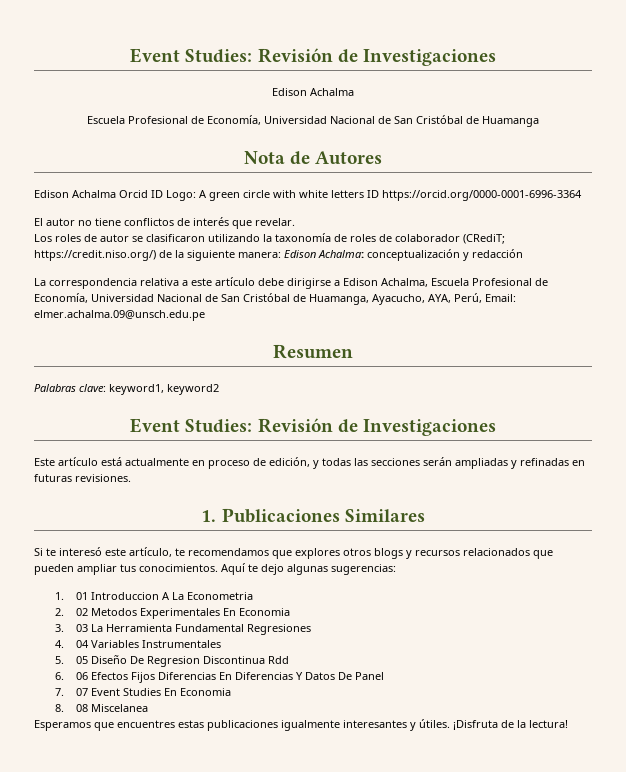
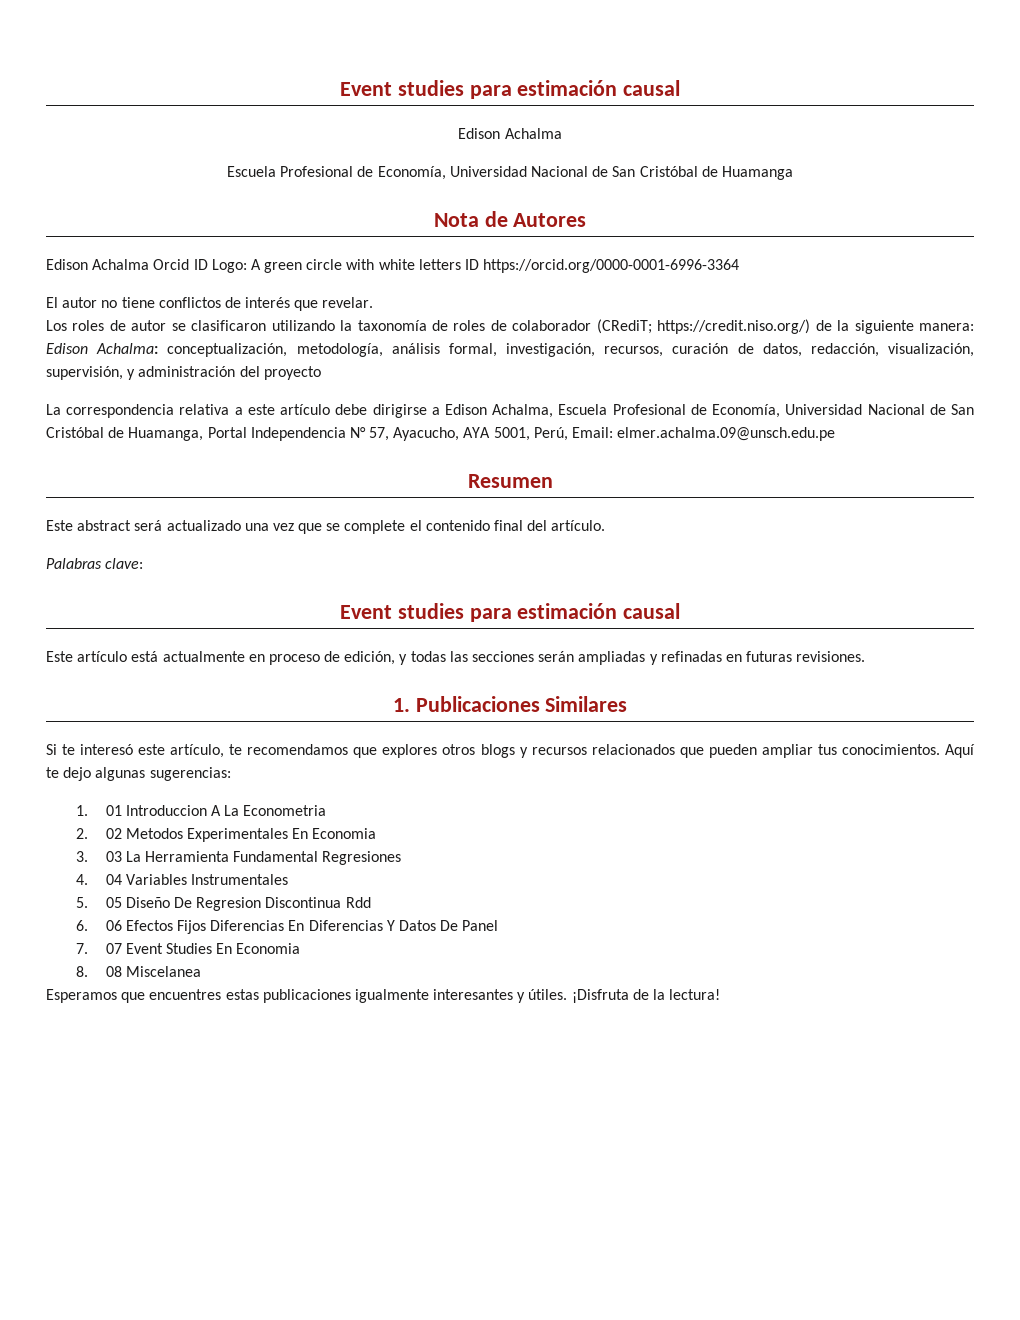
[130,48,496,66] Event Studies: Revisión de Investigaciones -> [339,80,681,99] Event studies para estimación causal
[367,249,523,261] conceptualización y redacción -> [167,343,974,357] [46,366,321,380] conceptualización, metodología, análisis formal, investigación, recursos, curación de datos, redacción, visualización, supervisión, y administración del proyecto
[372,293,516,305] [34,310,205,321] [273,344,353,359] Ayacucho, AYA, Perú, Email: elmer.achalma.09@unsch.edu.pe // Resumen -> [207,427,836,441] [467,474,553,488] [46,520,606,534] Portal Independencia N° 57, Ayacucho, AYA 5001, Perú, Email: elmer.achalma.09@unsch.edu.pe // Resumen // Este abstract será actualizado una vez que se complete el contenido final del artículo.
[109,384,219,395] [130,418,496,436] keyword1, keyword2 // Event Studies: Revisión de Investigaciones -> [339,603,681,622] // Event studies para estimación causal

